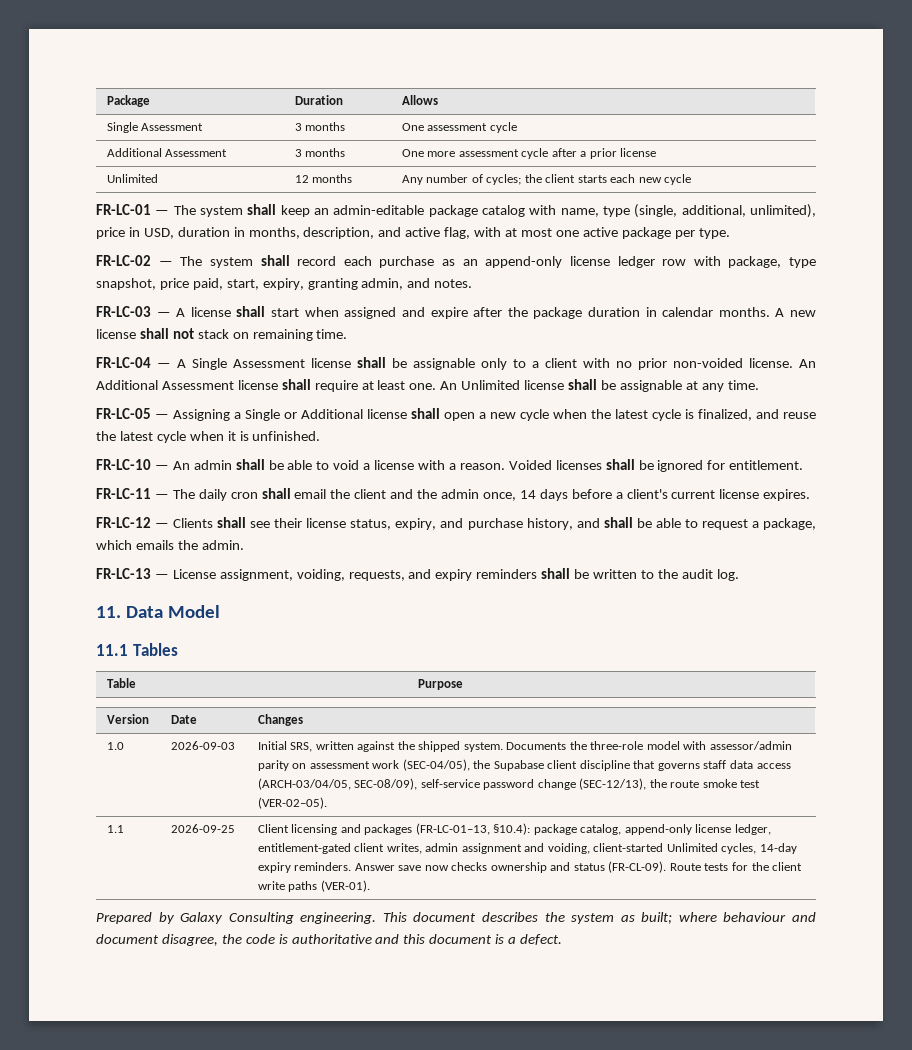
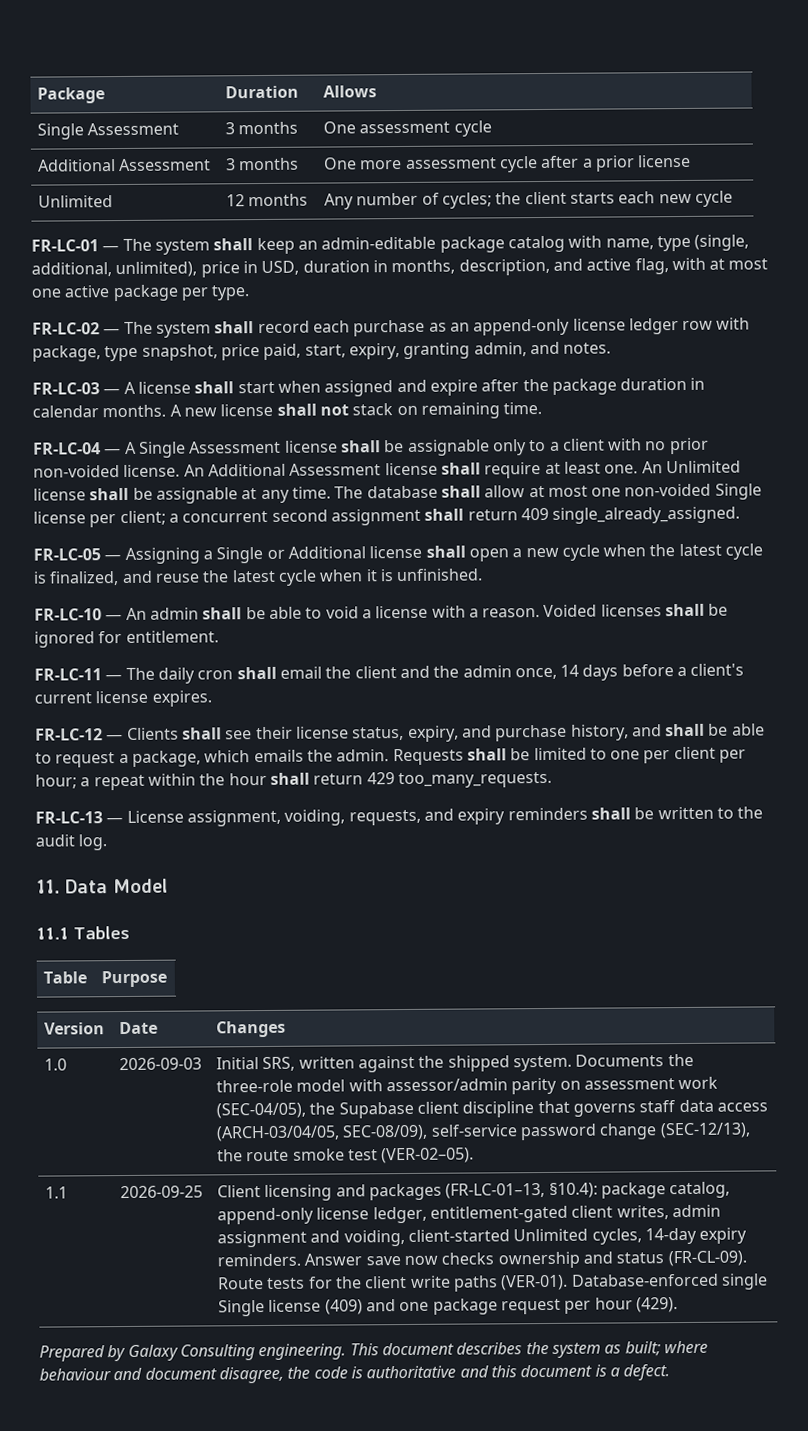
(759, 385) none -> [334,483,762,500] [33,506,741,528] The database shall allow at most one non-voided Single license per client; a concurrent second assignment shall return 409 single_already_assigned.
(244, 545) none -> [392,746,747,766] [35,771,552,791] Requests shall be limited to one per client per hour; a repeat within the hour shall return 429 too_many_requests.
(370, 886) none -> [571,1273,768,1290] [218,1297,678,1317] Database-enforced single Single license (409) and one package request per hour (429).

